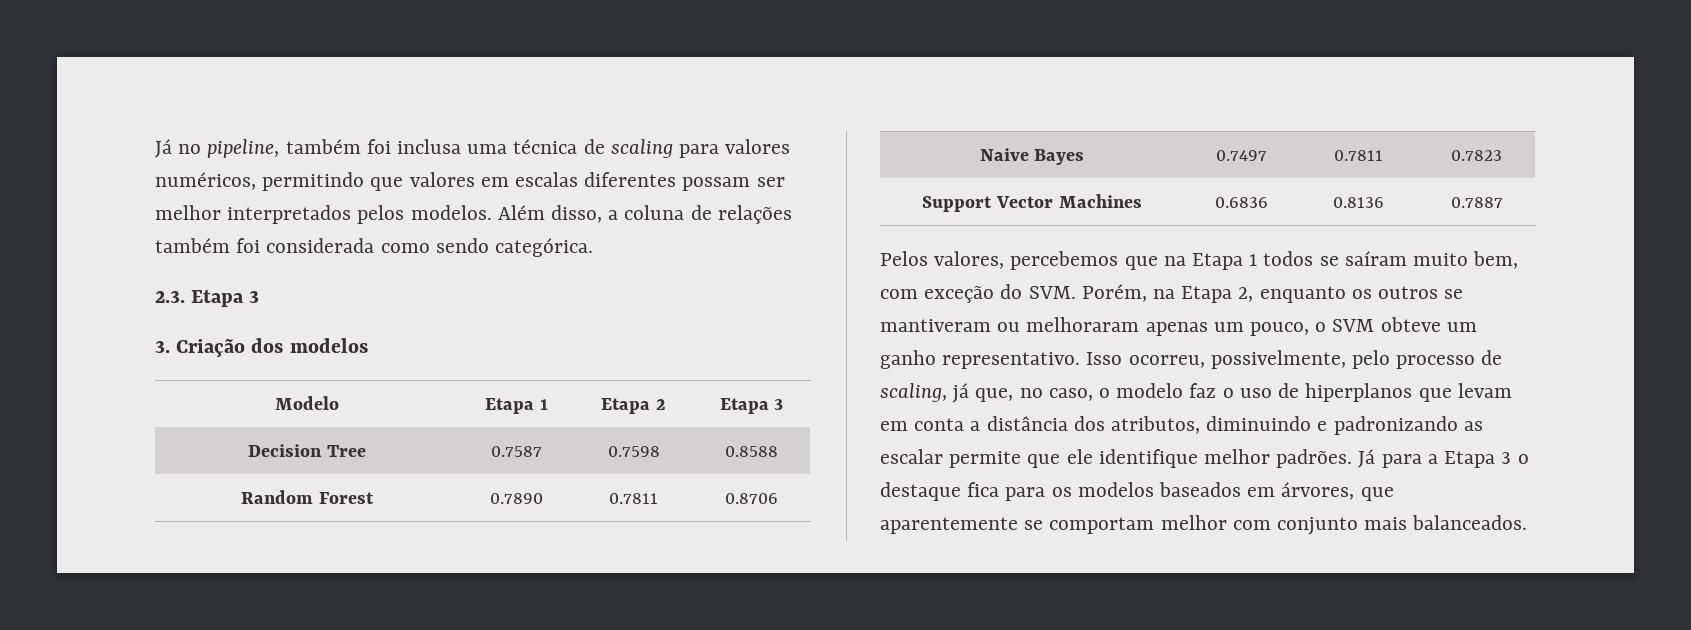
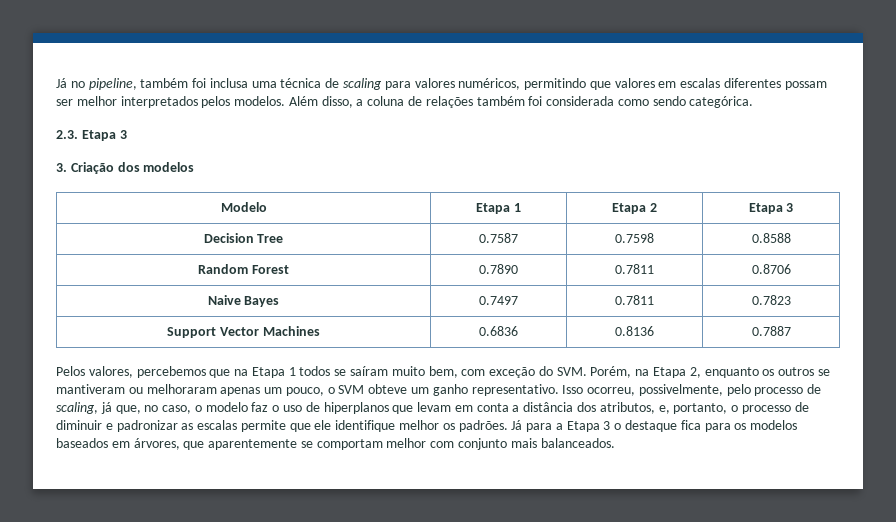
[1206,416,1483,435] [880,449,943,464] diminuindo e padronizando as escalar -> [658,402,809,414] [56,420,238,432] e, portanto, o processo de diminuir e padronizar as escalas
(1271, 456) none -> [442,423,455,430] os

